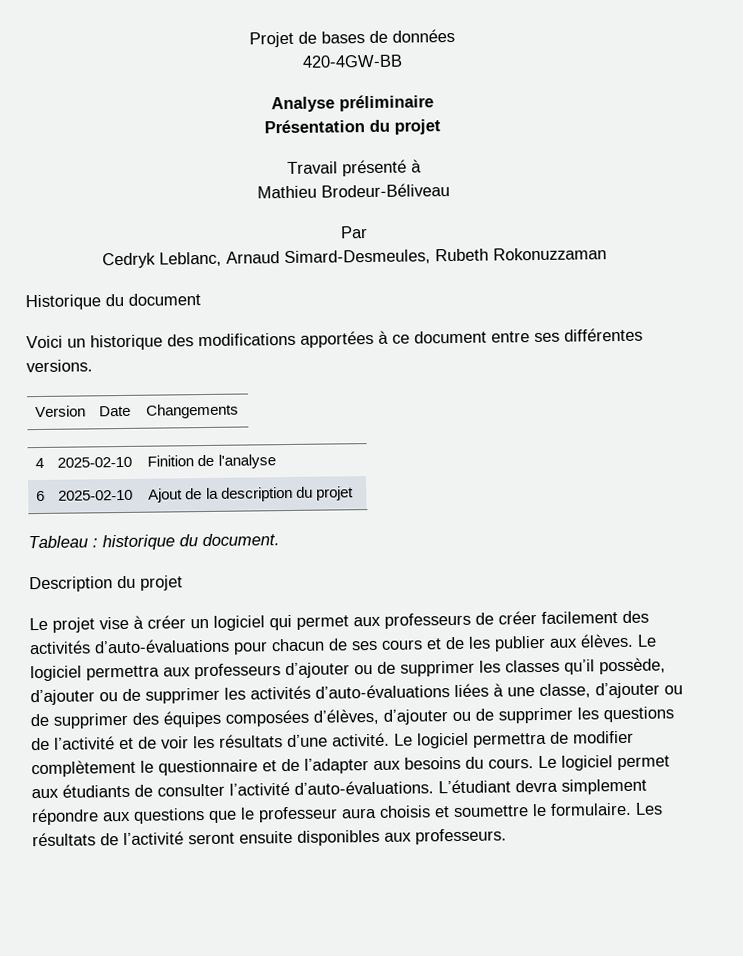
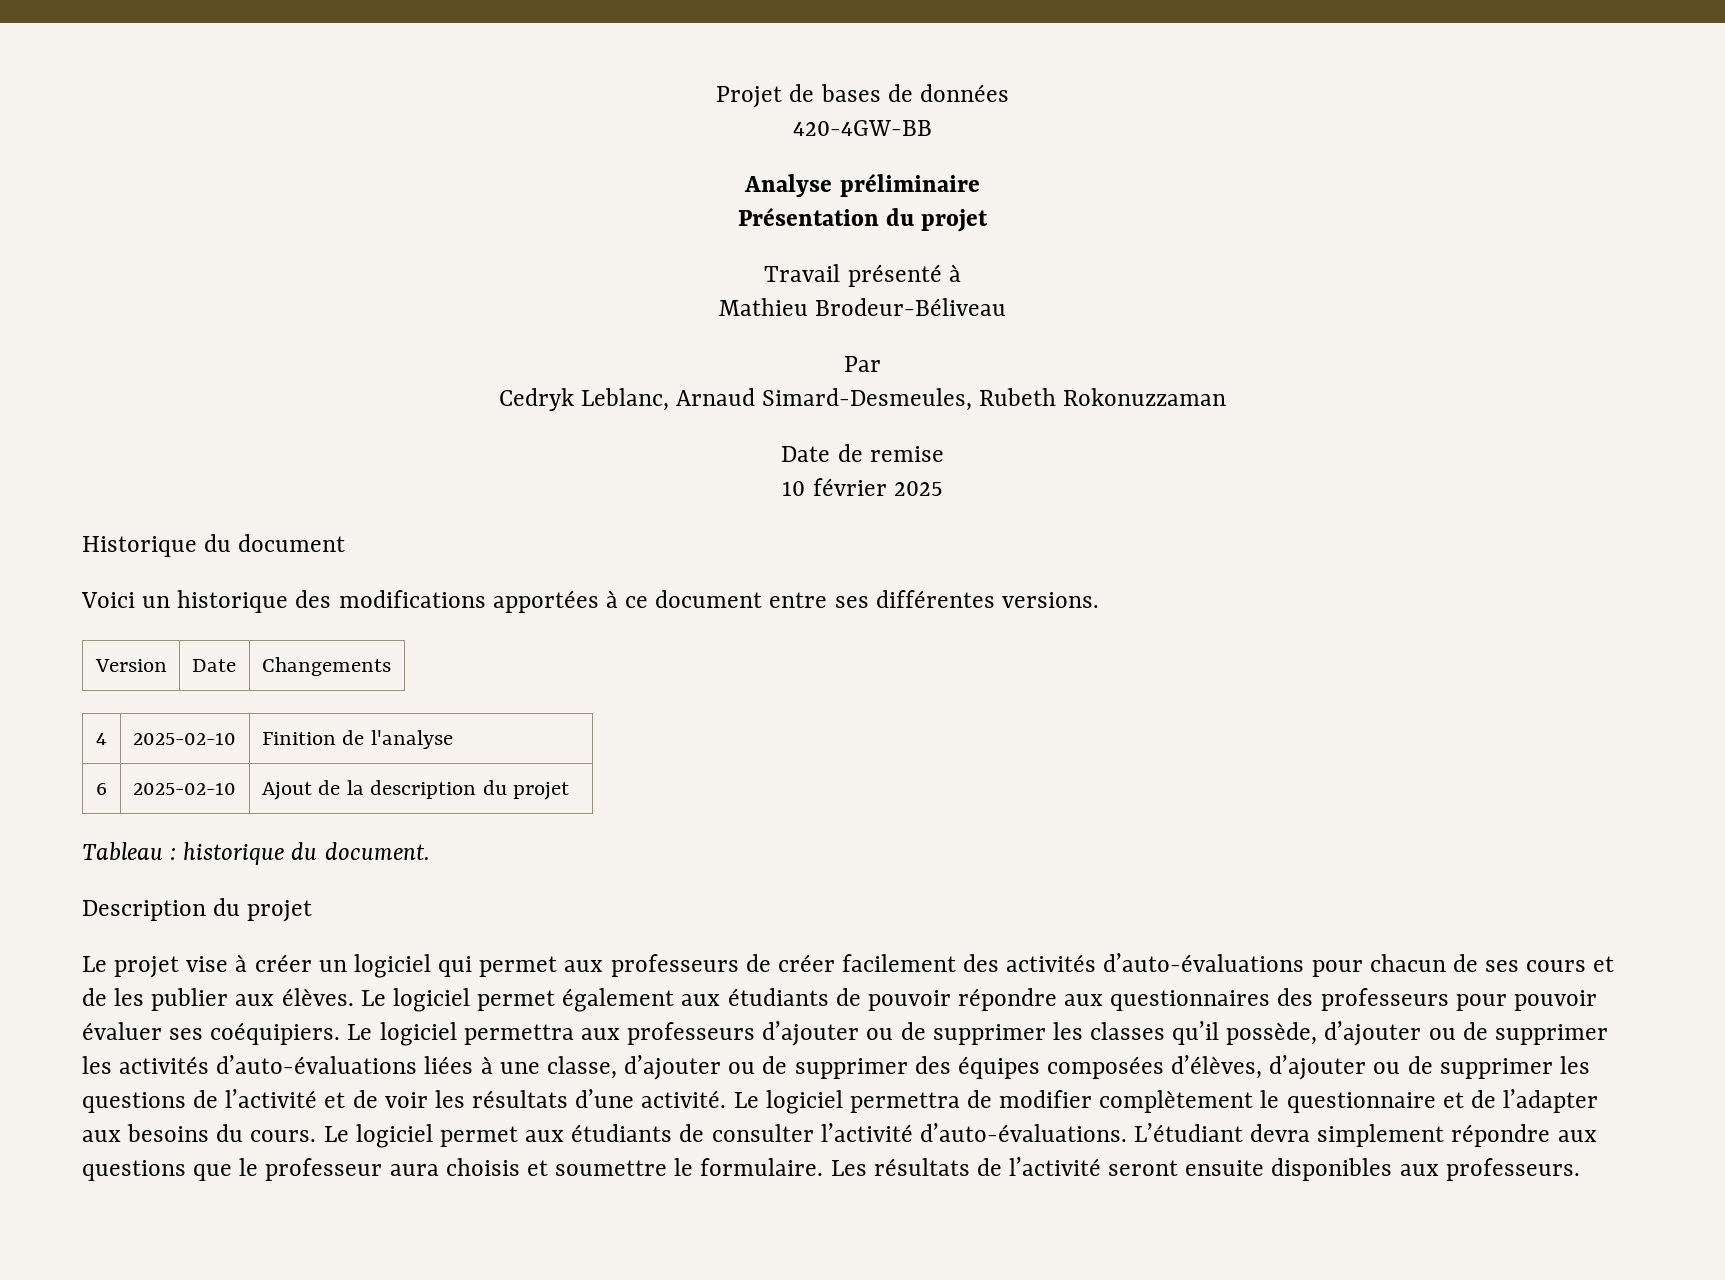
(607, 254) none -> [781,444,944,462] [782,478,943,496] // Date de remise // 10 février 2025
(82, 673) none -> [477,988,1597,1012] [82,1022,457,1046] permet également aux étudiants de pouvoir répondre aux questionnaires des professeurs pour pouvoir évaluer ses coéquipiers. Le logiciel

